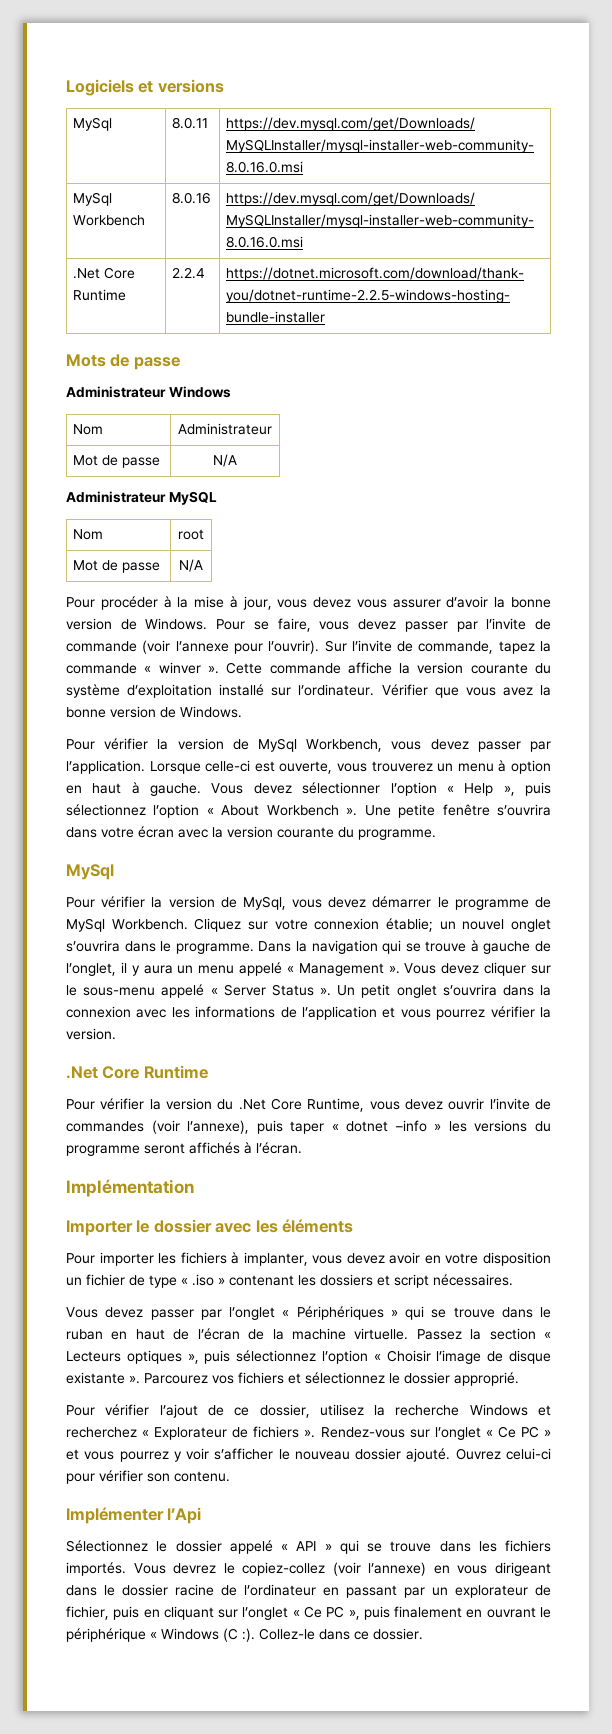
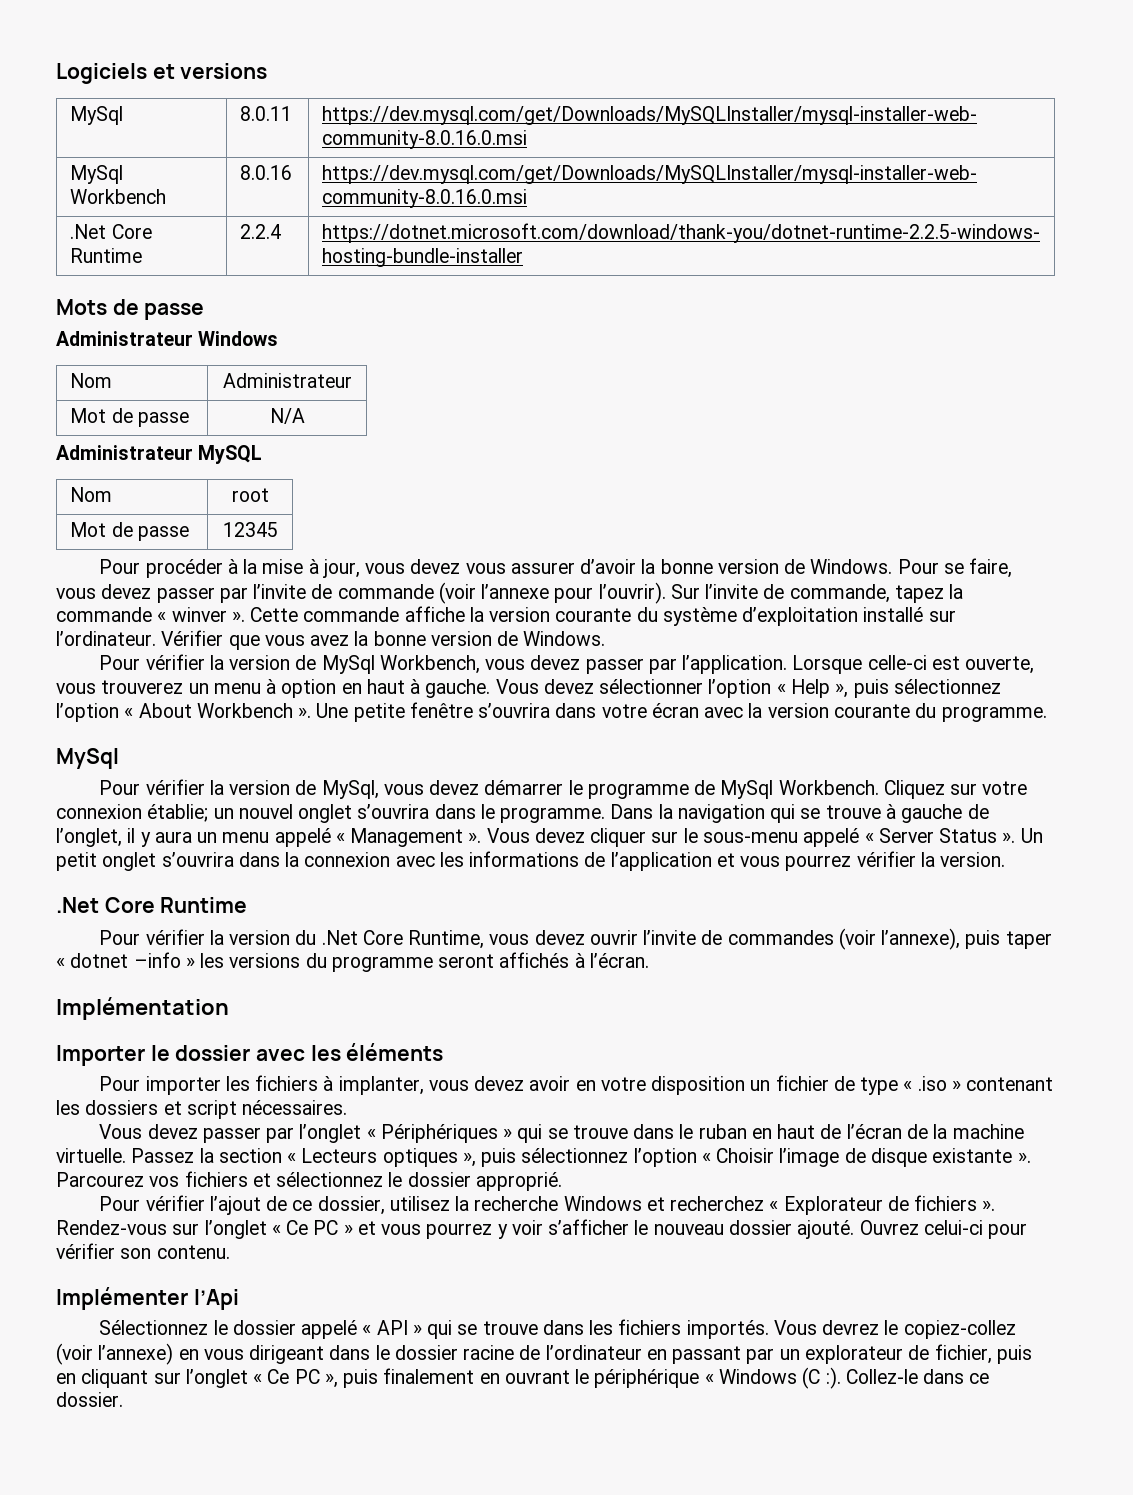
[179,559,203,572] N/A -> [222,522,278,537] 12345

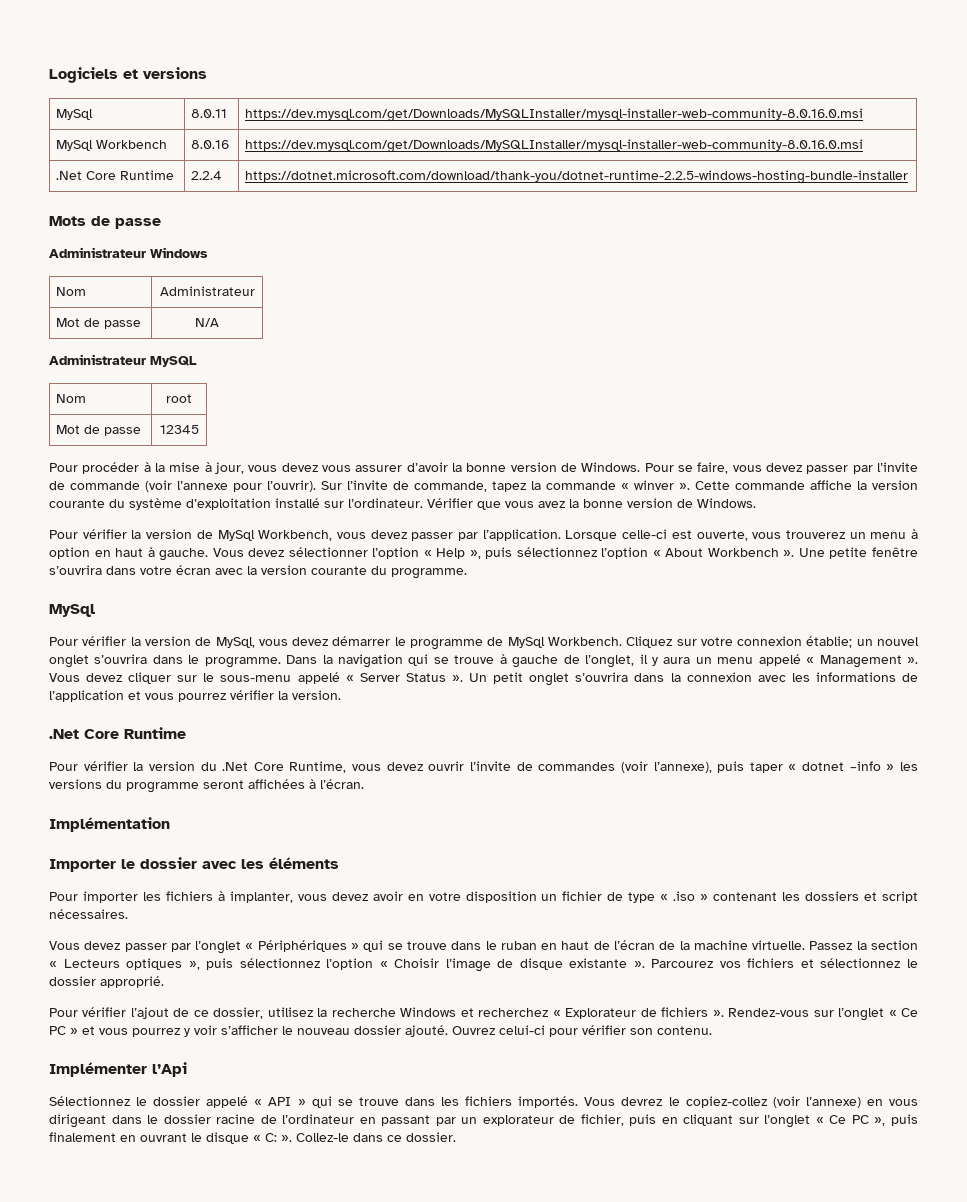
[499,952,570,968] affichés -> [248,779,305,789] affichées
[594,1367,841,1389] périphérique « Windows (C :). -> [206,1132,292,1144] disque « C: ».

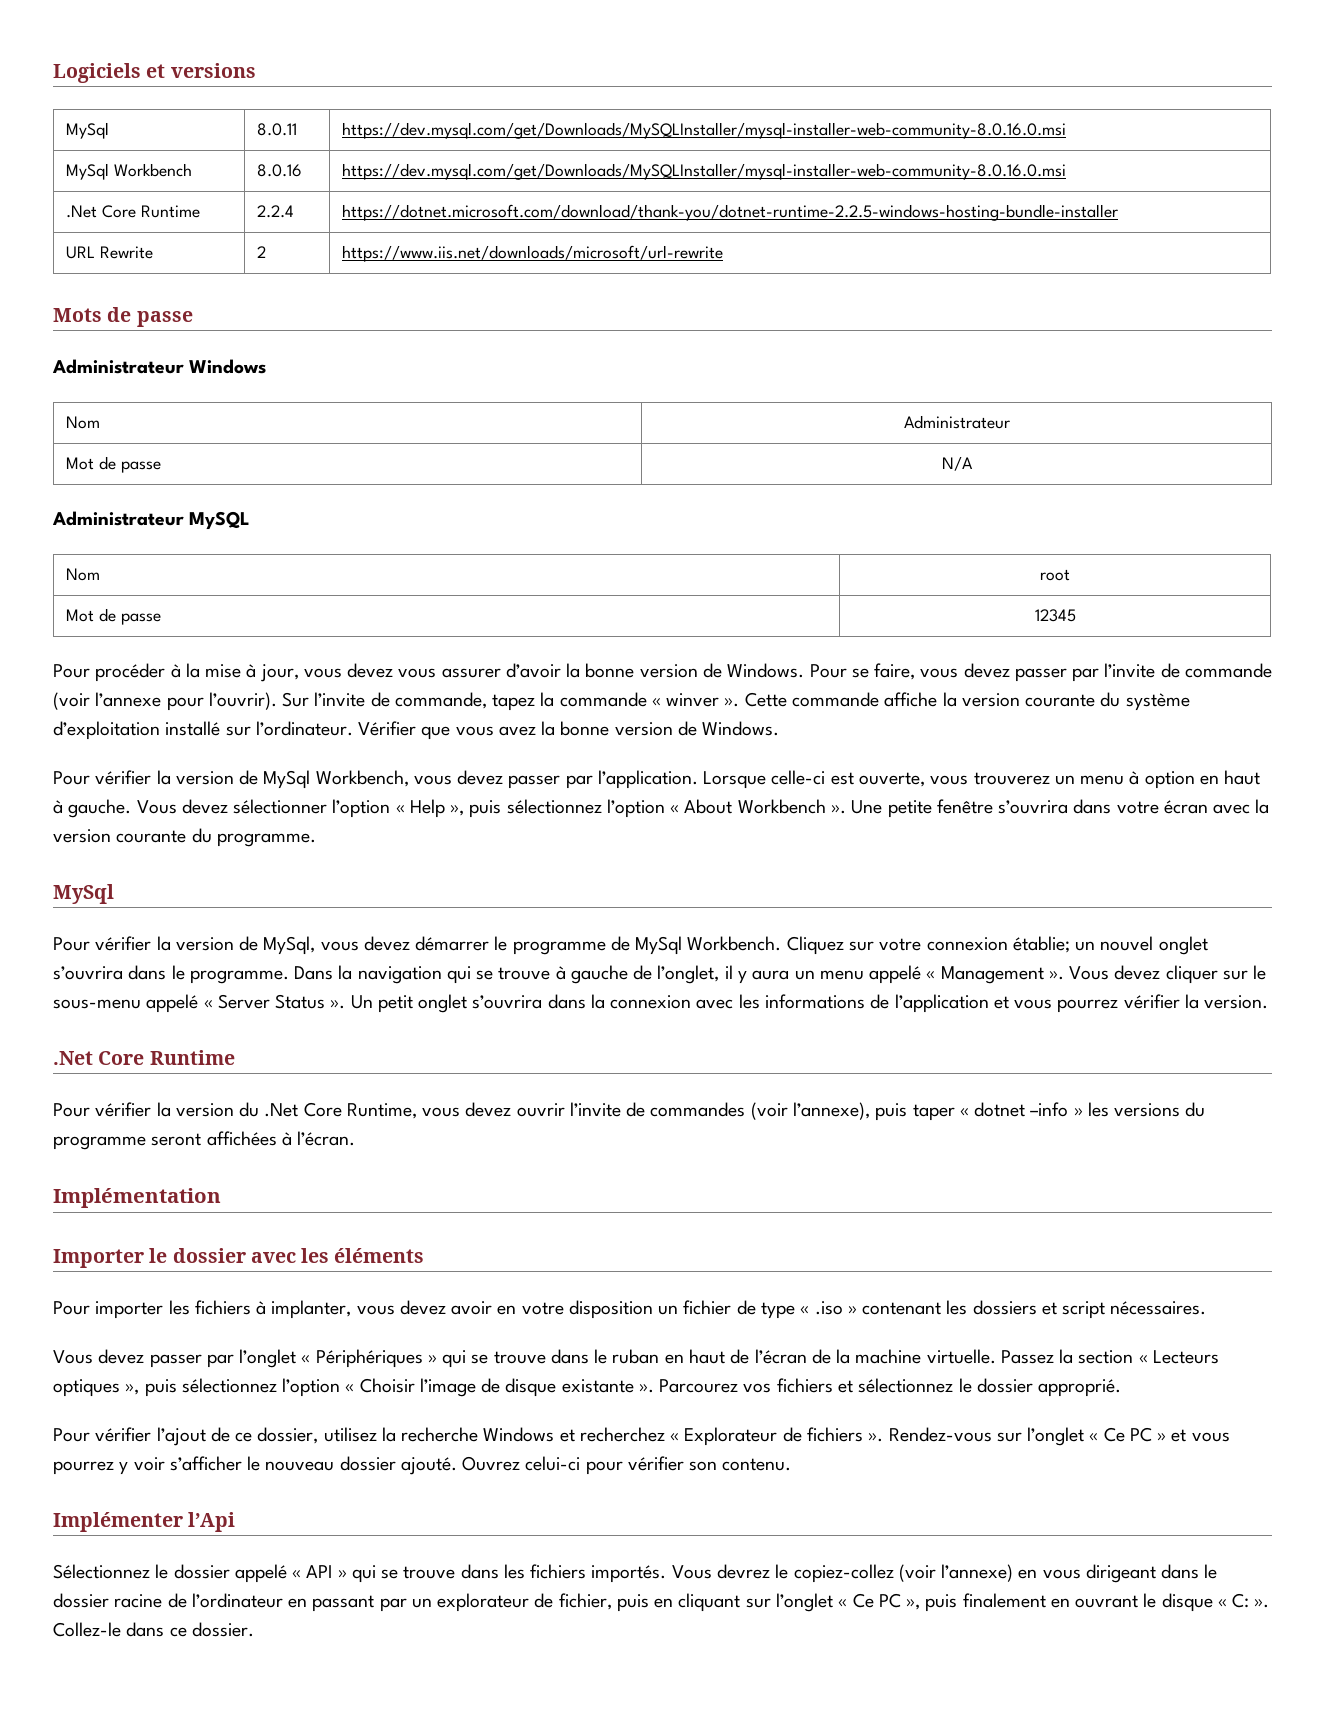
(909, 177) none -> [66,246,153,259] [257,246,267,258] [342,245,724,262] // URL Rewrite | 2 | https://www.iis.net/downloads/microsoft/url-rewrite

